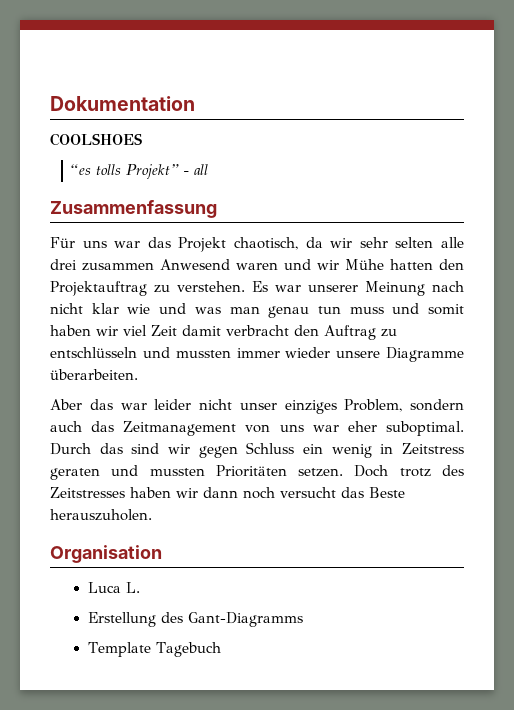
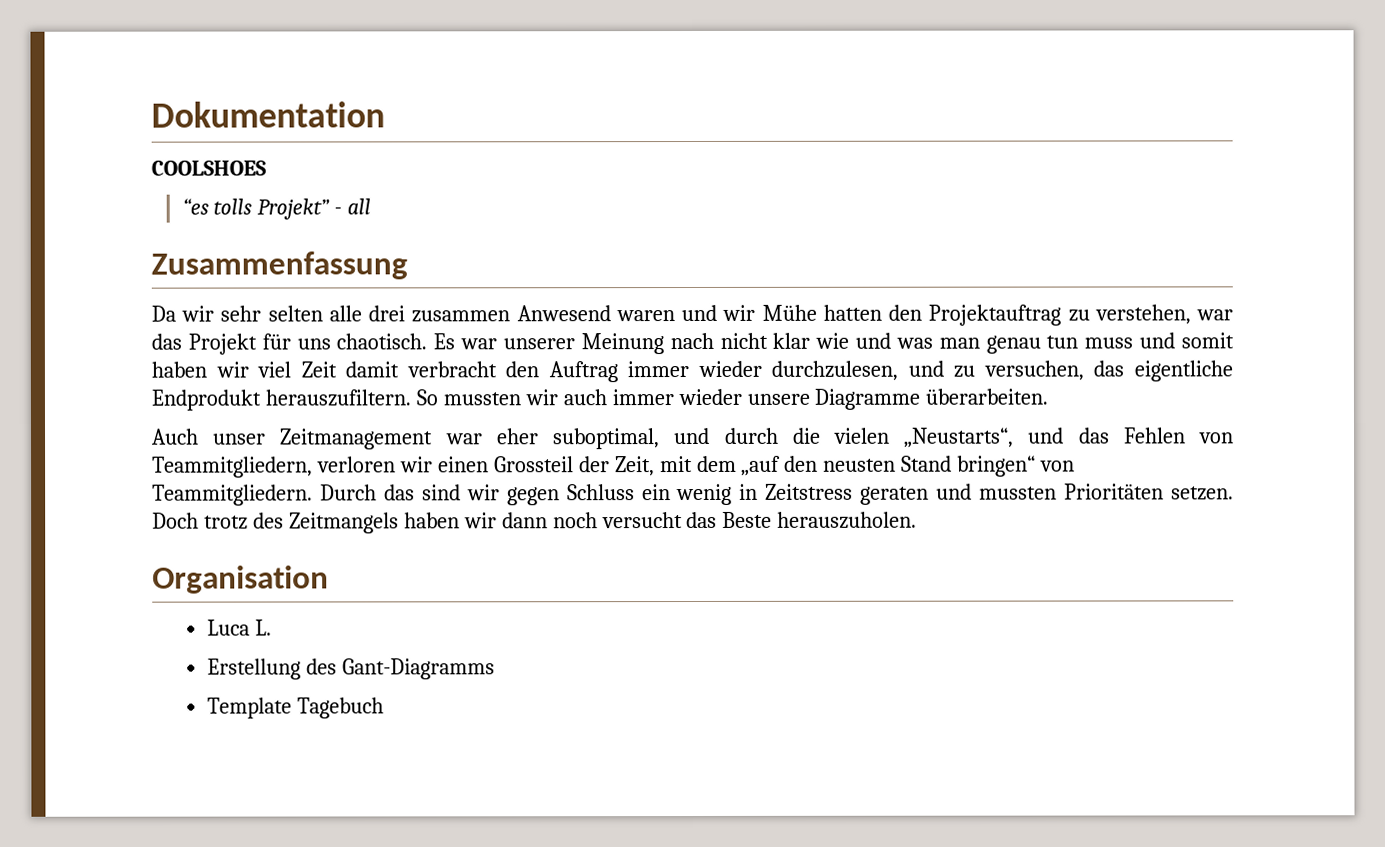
[50,237,323,252] Für uns war das Projekt chaotisch, da -> [151,305,176,322] Da
[177,281,245,292] verstehen. -> [1094,304,1234,325] [151,333,428,355] verstehen, war das Projekt für uns chaotisch.
[381,329,397,337] [50,347,231,358] zu entschlüsseln und mussten -> [627,360,1233,382] [151,389,607,411] immer wieder durchzulesen, und zu versuchen, das eigentliche Endprodukt herauszufiltern. So mussten wir auch
[50,399,464,414] [50,421,465,436] Aber das war leider nicht unser einziges Problem, sondern auch das Zeitmanagement von uns war eher suboptimal. -> [152,427,1234,450] [152,455,1076,478] [152,484,313,506] Auch unser Zeitmanagement war eher suboptimal, und durch die vielen „Neustarts“, und das Fehlen von Teammitgliedern, verloren wir einen Grossteil der Zeit, mit dem „auf den neusten Stand bringen“ von Teammitgliedern.
[50,487,125,498] Zeitstresses -> [288,512,399,534] Zeitmangels

